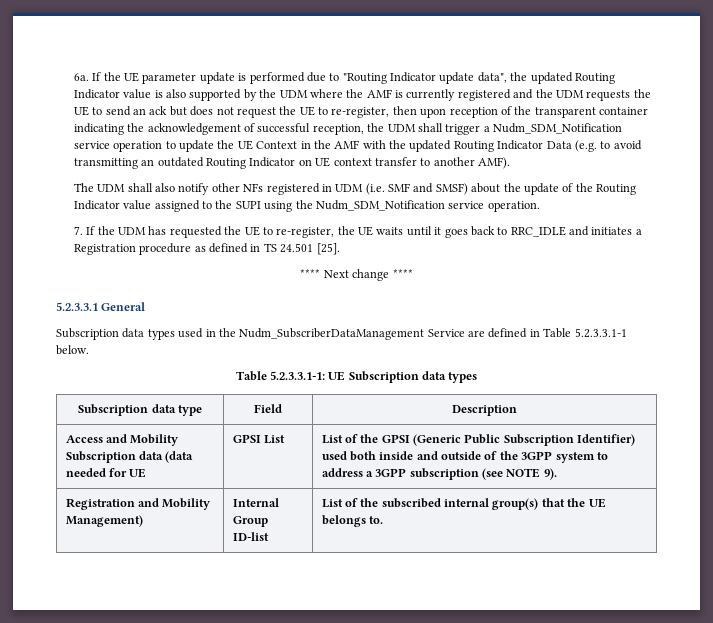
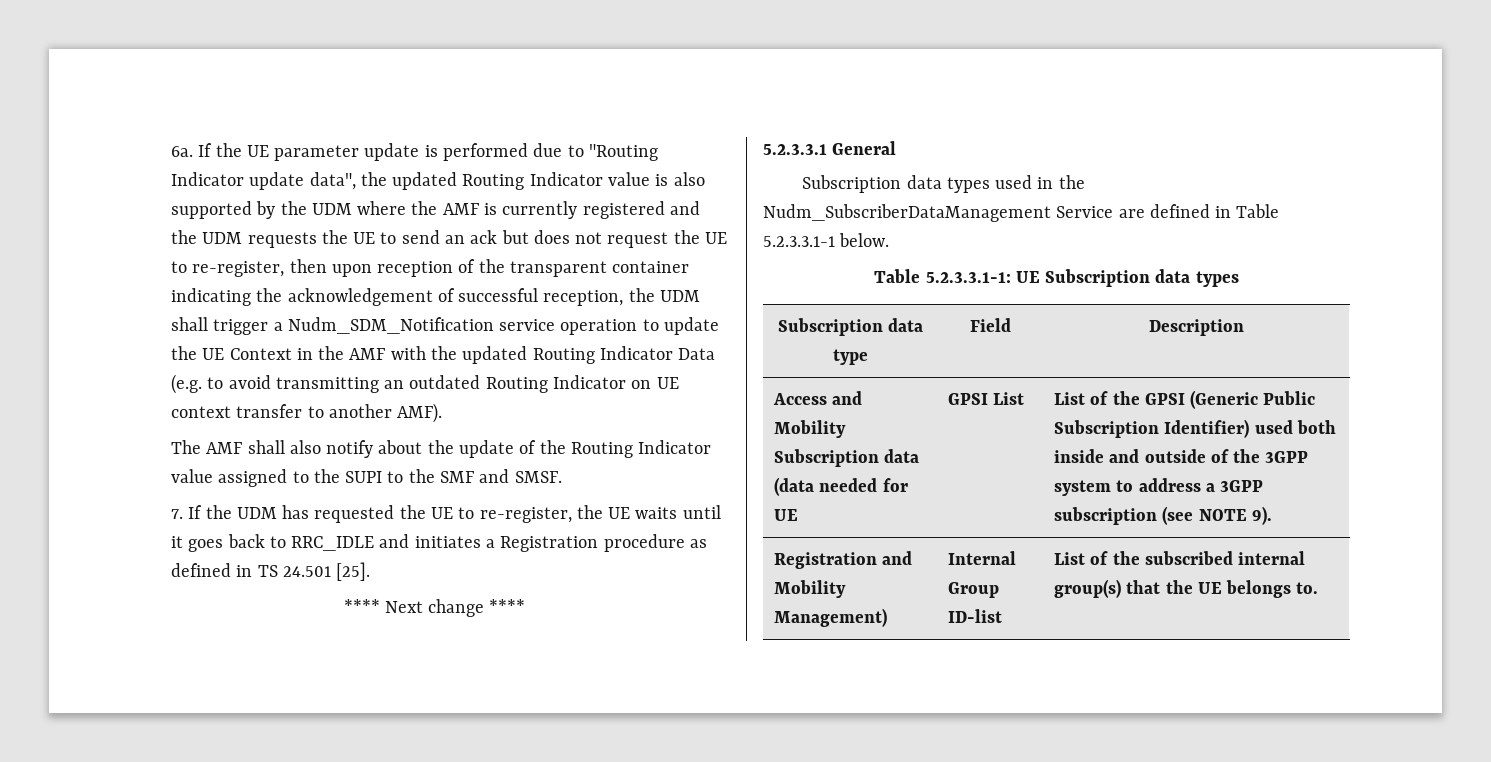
[97,184,126,192] UDM -> [206,442,243,454] AMF
[211,183,468,195] other NFs registered in UDM (i.e. SMF and SMSF) -> (374, 449) none
[264,200,540,212] using the Nudm_SDM_Notification service operation. -> [387,469,562,483] to the SMF and SMSF.

